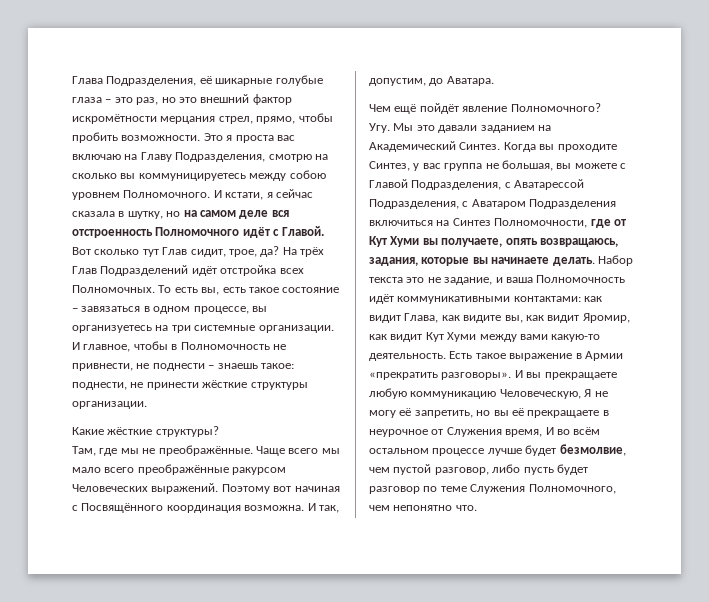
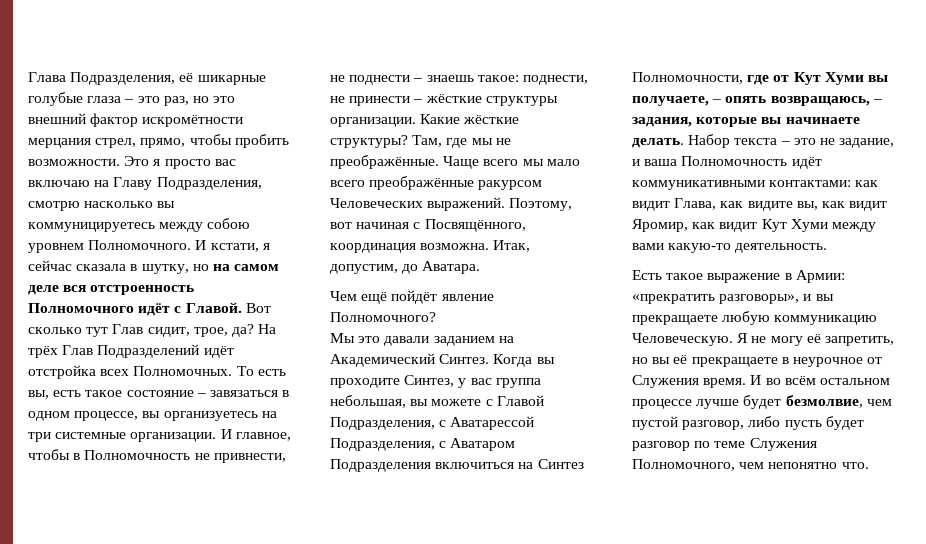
[235,135,274,143] проста -> [164,159,211,169] просто
[314,154,328,160] [72,173,117,179] на сколько -> [84,201,154,208] насколько
(199, 386) none -> [413,99,423,103] –
(147, 405) // -> (416, 122) none
(219, 431) // -> (408, 141) none
[221,484,270,494] Поэтому -> [509,198,573,211] Поэтому,
[81,503,164,513] Посвящённого -> [424,219,526,232] Посвящённого,
[307,503,339,513] И так, -> [493,240,531,252] Итак,
[369,123,390,133] Угу. -> (436, 317) none
[485,160,553,171] не большая, -> [330,395,406,408] небольшая,
(503, 242) none -> [712,99,722,103] –
(618, 242) none -> [872,99,882,103] –
(403, 280) none -> [780,141,790,145] –
(446, 357) none -> (828, 248) //
[584,351,623,361] [369,370,523,380] Армии «прекратить разговоры». И -> [795,270,845,283] [632,294,812,304] Армии: «прекратить разговоры», и
[499,389,581,399] Человеческую, -> [632,333,733,346] Человеческую.
[505,429,543,437] время, -> [703,378,747,388] время.

